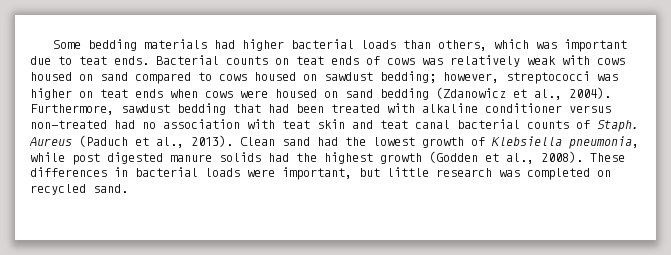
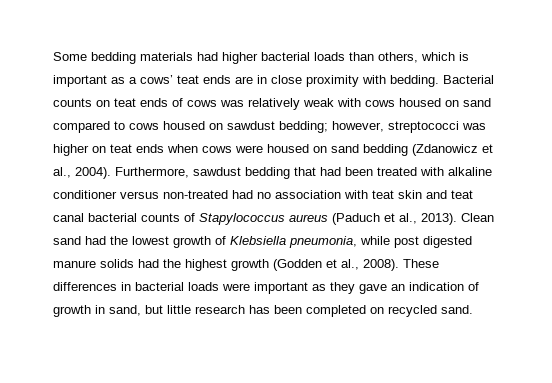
[536,39,628,52] [30,56,149,65] was important due to teat ends. -> [459,52,469,61] [53,75,439,87] is important as a cows’ teat ends are in close proximity with bedding.
[597,120,639,132] [29,137,72,146] Staph. Aureus -> [199,213,328,225] Stapylococcus aureus
[282,167,352,180] important, -> [254,282,479,294] [53,305,141,317] important as they gave an indication of growth in sand,
[499,170,520,177] was -> [249,305,302,314] has been

